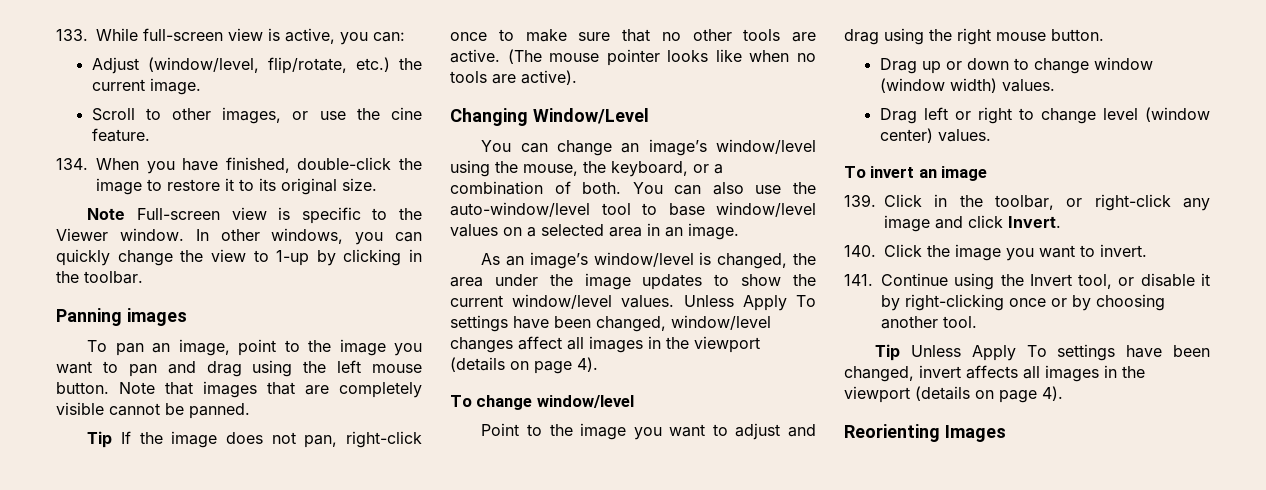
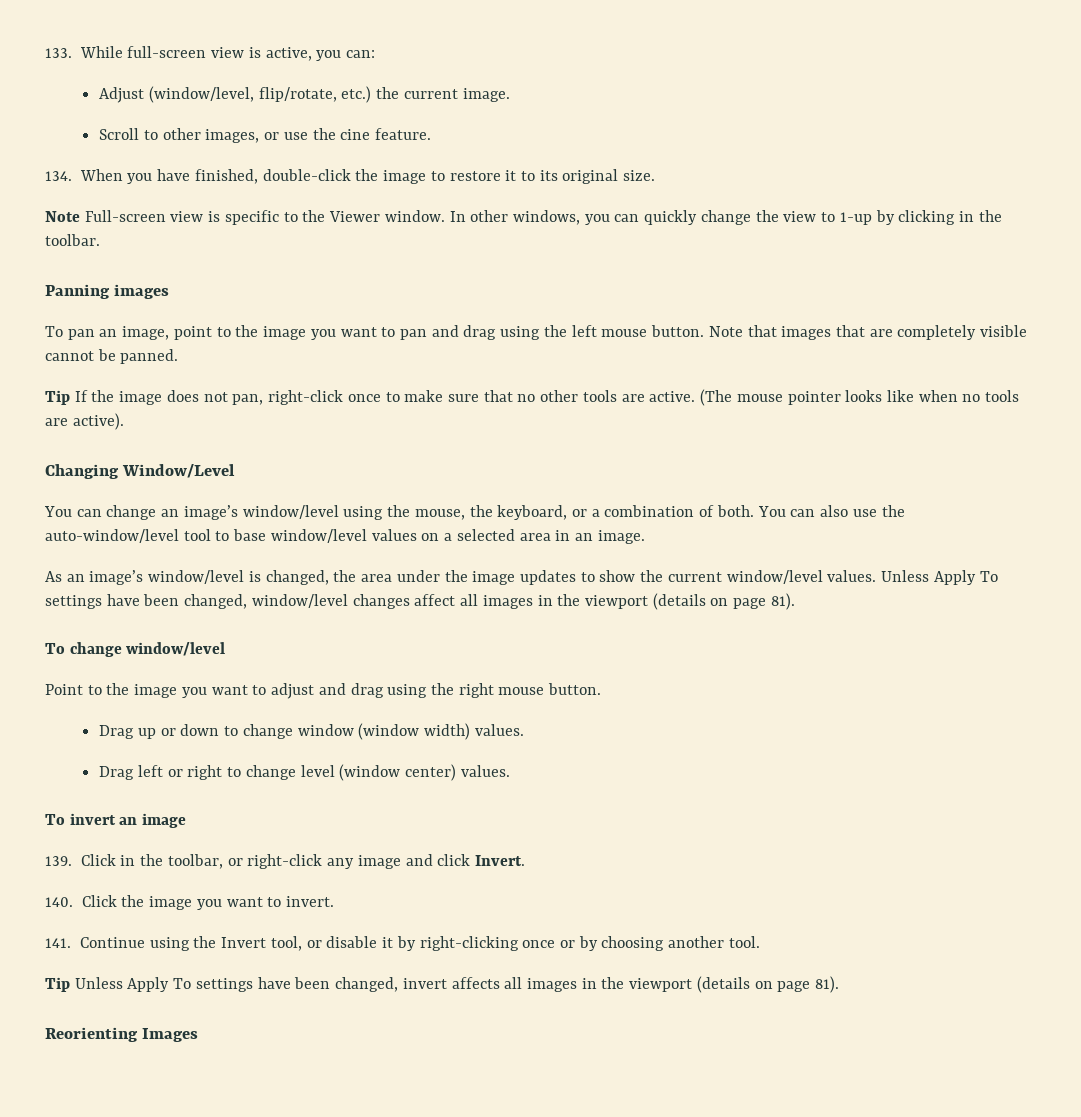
[577,357,598,372] 4). -> [770,593,795,610] 81).
[1042,386,1063,401] 4). -> [815,976,840,993] 81).

